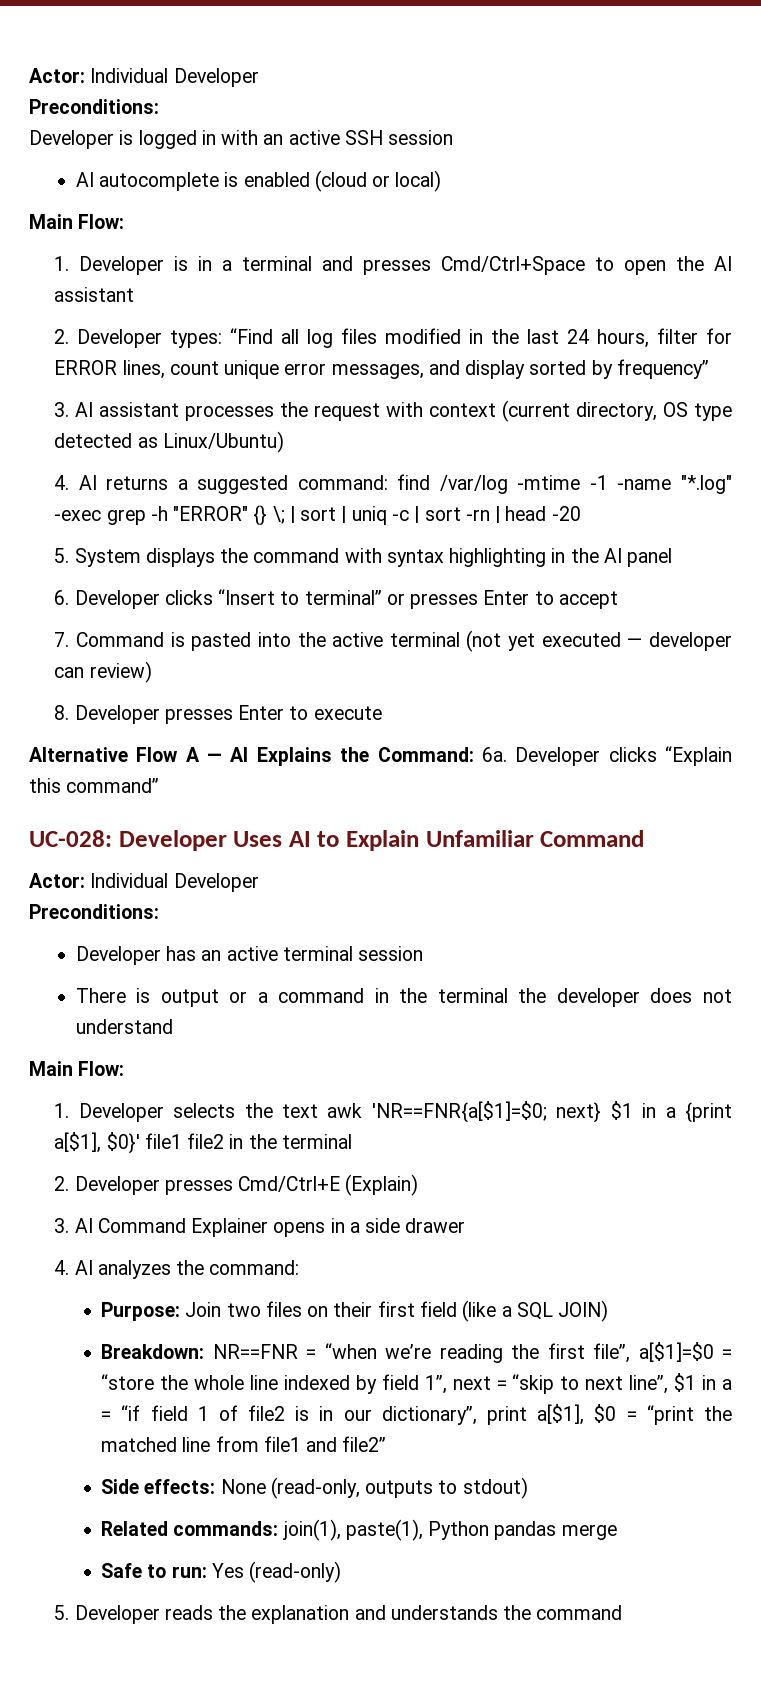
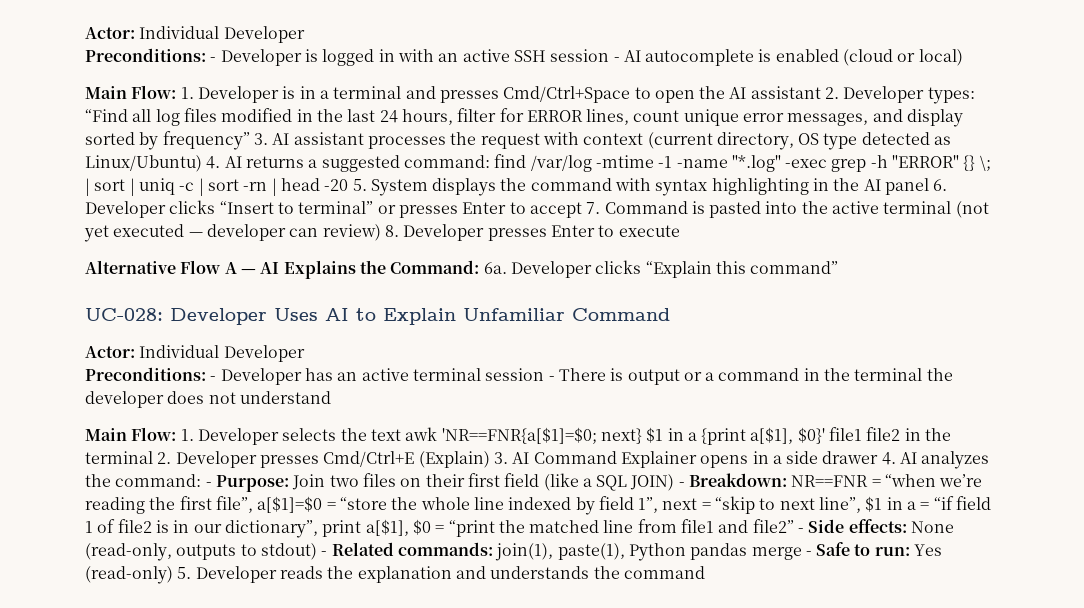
[29,68,259,87] [29,99,159,114] Actor: Individual Developer // Preconditions: // -> [85,26,305,43] [85,48,217,62] Actor: Individual Developer // Preconditions: -
(454, 137) // -> [613,57,620,62] -
(125, 221) // -> (177, 92) none
(135, 294) // -> (821, 92) none
(709, 369) // -> (250, 140) none
(284, 442) // -> (202, 163) none
(581, 513) // -> (349, 185) none
(673, 557) // -> (930, 186) none
(618, 600) // -> (582, 210) none
(152, 672) // -> (381, 232) none
(159, 911) // -> [210,376,217,381] -
(424, 953) // -> [548,376,555,381] -
(125, 1068) // -> (177, 434) none
(352, 1141) // -> (153, 457) none
(419, 1185) // -> (490, 459) none
(466, 1225) // -> (879, 457) none
(300, 1267) // -> [205,482,212,487] -
(609, 1311) // -> [678,482,685,487] -
(387, 1444) // -> [798,528,805,533] -
(528, 1488) // -> [321,551,328,556] -
(617, 1532) // -> [805,551,812,556] -
(342, 1572) // -> (173, 575) none

